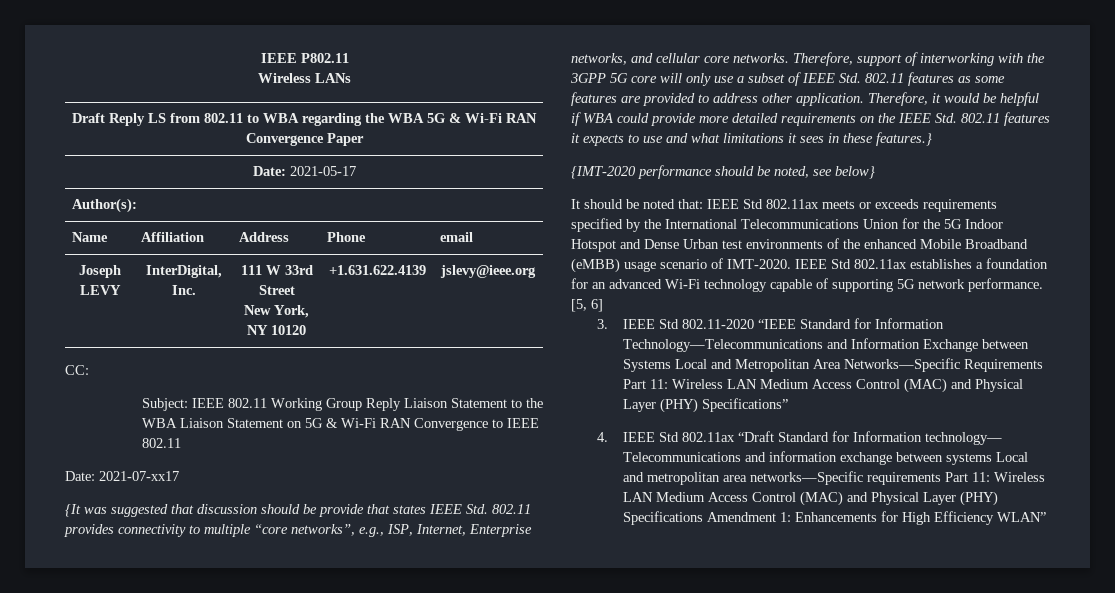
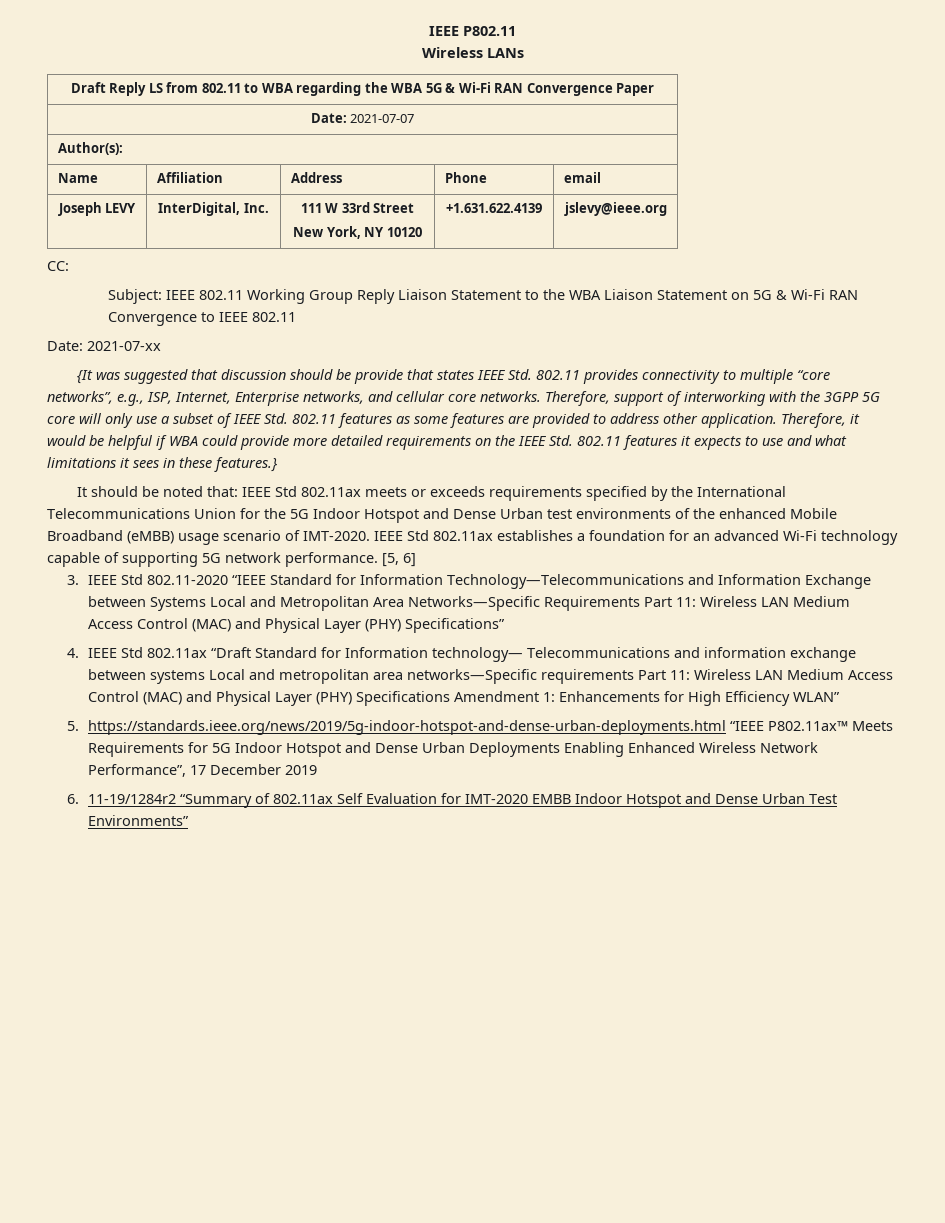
[289,166,356,176] 2021-05-17 -> [350,114,415,123] 2021-07-07
[99,471,179,481] 2021-07-xx17 -> [87,341,161,351] 2021-07-xx
[571,165,875,179] // {IMT-2020 performance should be noted, see below} -> (277, 464) none
(1046, 517) none -> [67,720,893,735] [87,742,818,757] [87,764,317,777] [67,793,837,808] [87,815,189,826] // 5. https://standards.ieee.org/news/2019/5g-indoor-hotspot-and-dense-urban-deployments.html “IEEE P802.11ax™ Meets Requirements for 5G Indoor Hotspot and Dense Urban Deployments Enabling Enhanced Wireless Network Performance”, 17 December 2019 // 6. 11-19/1284r2 “Summary of 802.11ax Self Evaluation for IMT-2020 EMBB Indoor Hotspot and Dense Urban Test Environments”

